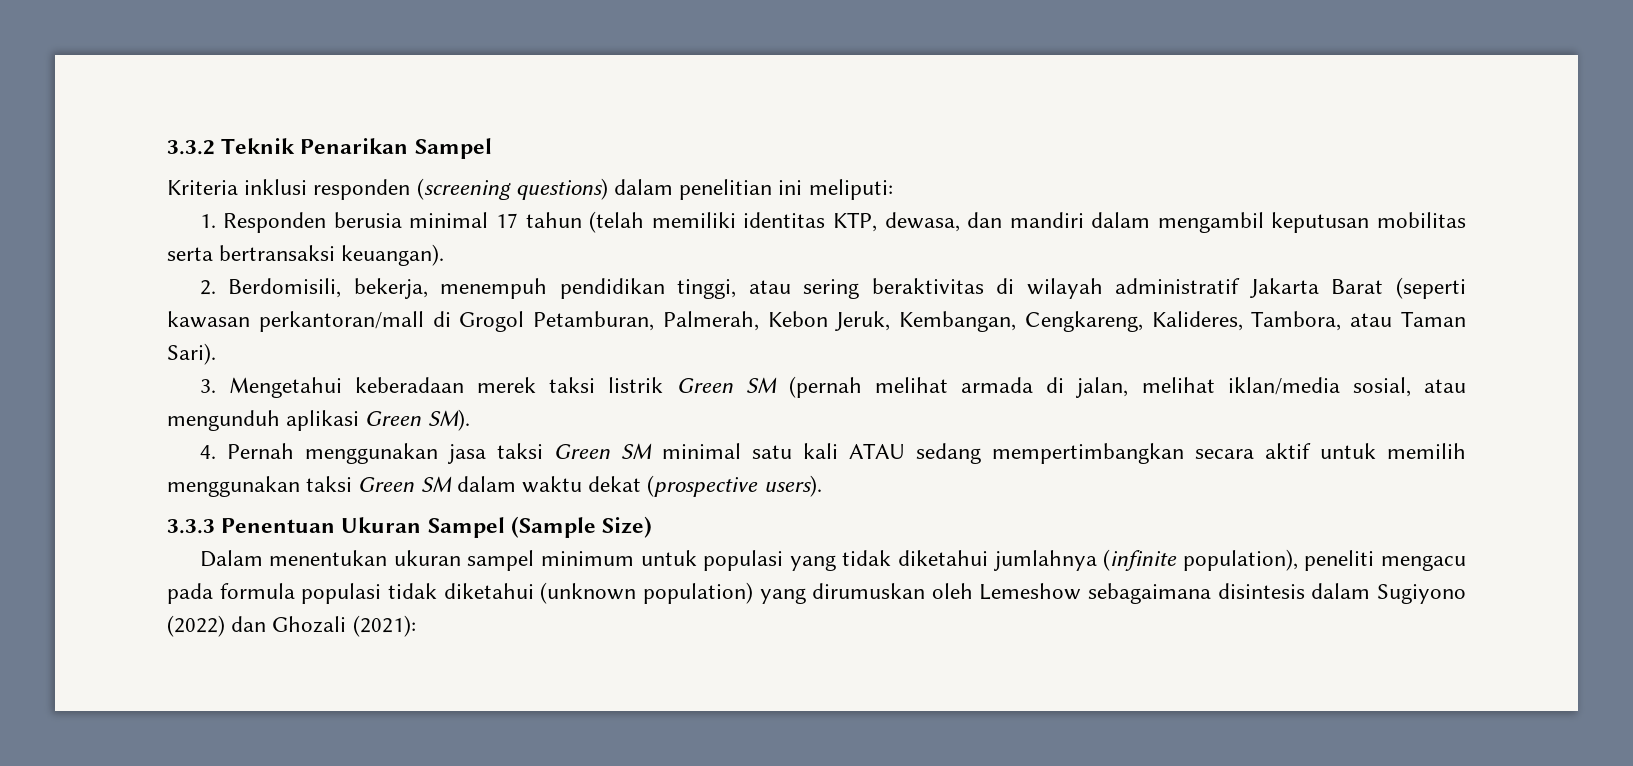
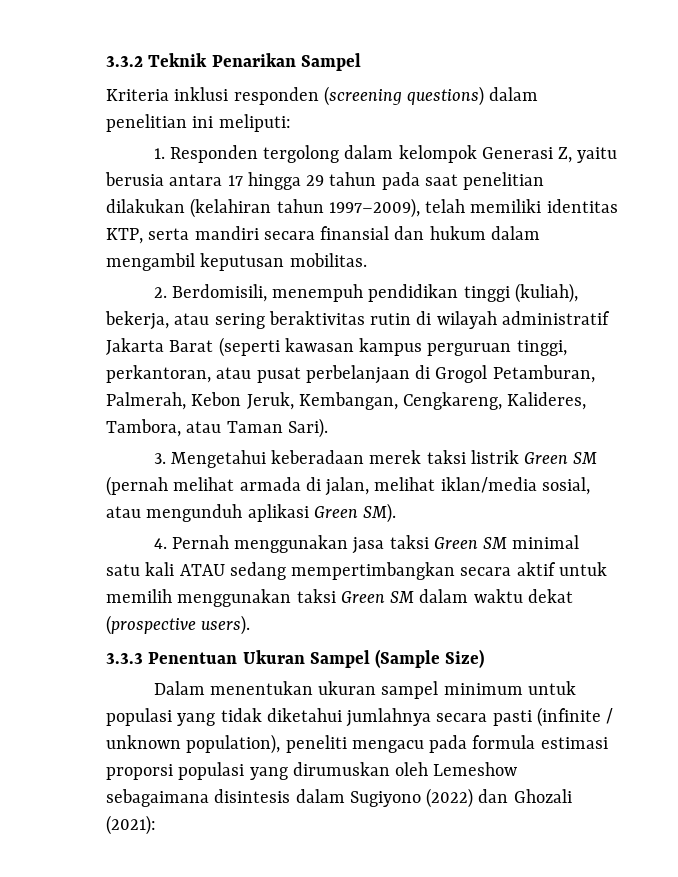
[333,211,1466,233] [167,244,445,266] berusia minimal 17 tahun (telah memiliki identitas KTP, dewasa, dan mandiri dalam mengambil keputusan mobilitas serta bertransaksi keuangan). -> [263,145,618,163] [105,172,545,190] [106,198,618,218] [106,226,540,244] [106,253,367,271] tergolong dalam kelompok Generasi Z, yaitu berusia antara 17 hingga 29 tahun pada saat penelitian dilakukan (kelahiran tahun 1997–2009), telah memiliki identitas KTP, serta mandiri secara finansial dan hukum dalam mengambil keputusan mobilitas.
[353,278,428,299] bekerja, -> (267, 293) none
[677,279,737,299] tinggi, -> [463,283,578,303] [105,311,169,330] tinggi (kuliah), bekerja,
(984, 286) none -> [370,313,412,325] rutin
[258,311,424,332] perkantoran/mall -> [359,338,567,356] [106,365,410,384] kampus perguruan tinggi, perkantoran, atau pusat perbelanjaan
[1103,549,1178,571] (infinite -> [436,707,614,727] [106,735,181,749] secara pasti (infinite / unknown
[301,582,753,604] populasi tidak diketahui (unknown population) -> [540,737,608,749] [106,762,245,780] estimasi proporsi populasi

